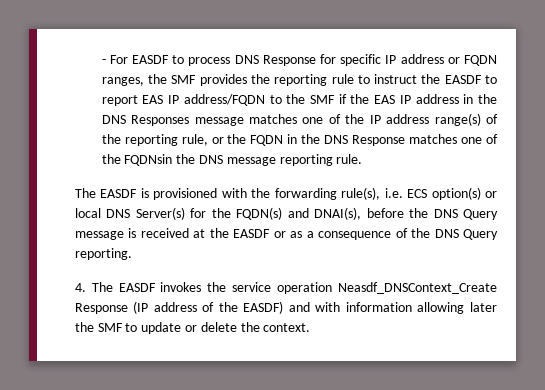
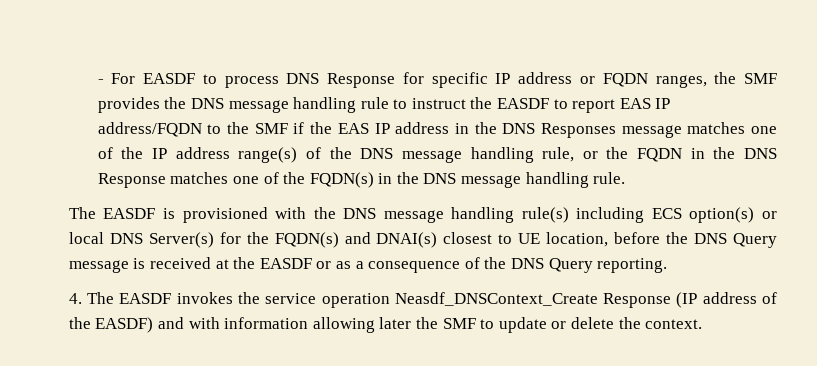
[274,74,328,86] reporting -> [190,97,357,113] DNS message handling
[124,134,178,146] reporting -> [360,147,534,163] DNS message handling
[124,154,333,166] FQDNsin the DNS message reporting -> [309,172,589,188] FQDN(s) in the DNS message handling
[274,187,403,200] forwarding rule(s), i.e. -> [343,207,645,223] DNS message handling rule(s) including
[314,207,362,220] DNAI(s), -> [376,232,609,248] DNAI(s) closest to UE location,

